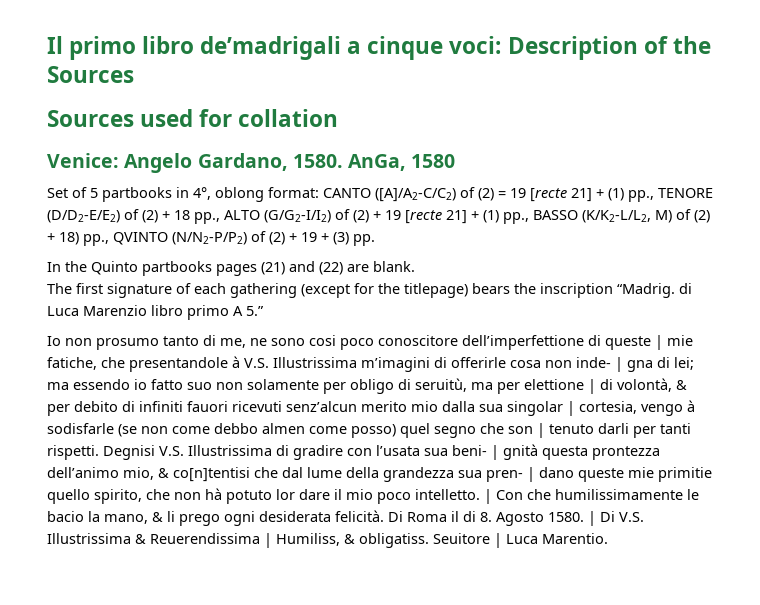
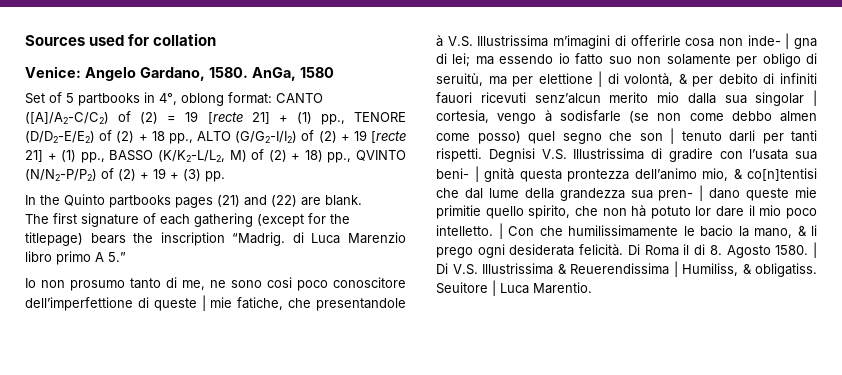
[47,36,711,60] [47,66,134,83] Il primo libro de’madrigali a cinque voci: Description of the Sources // -> (25, 40) none

